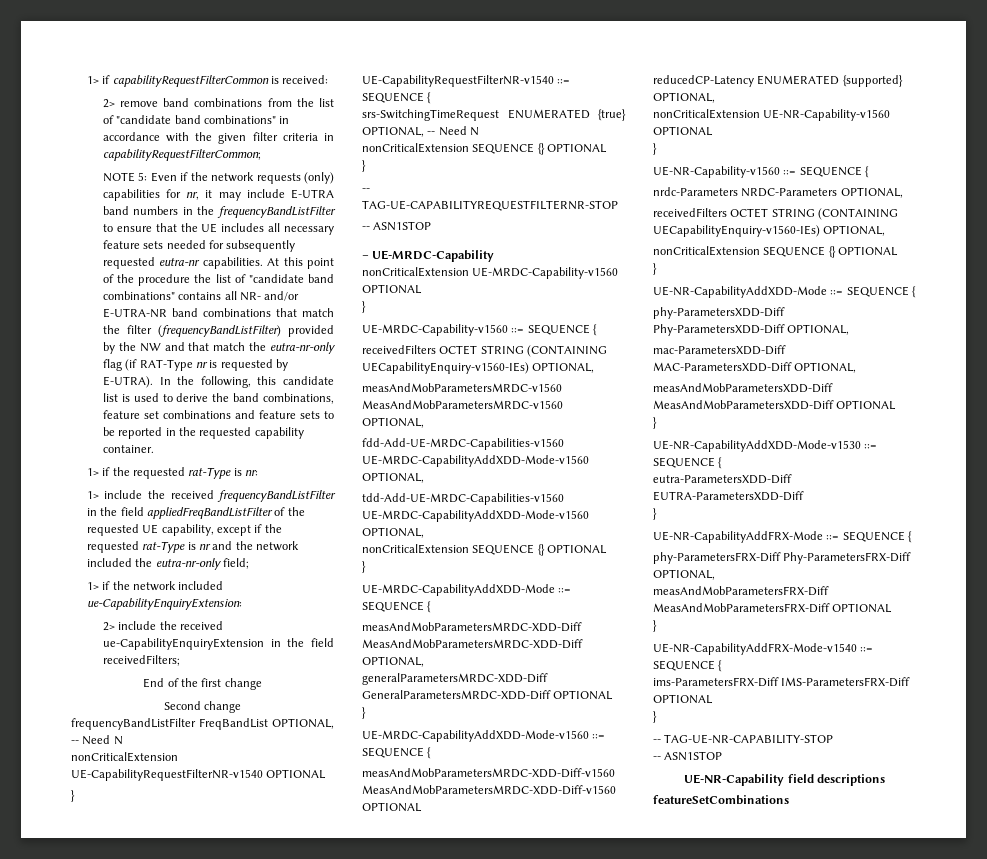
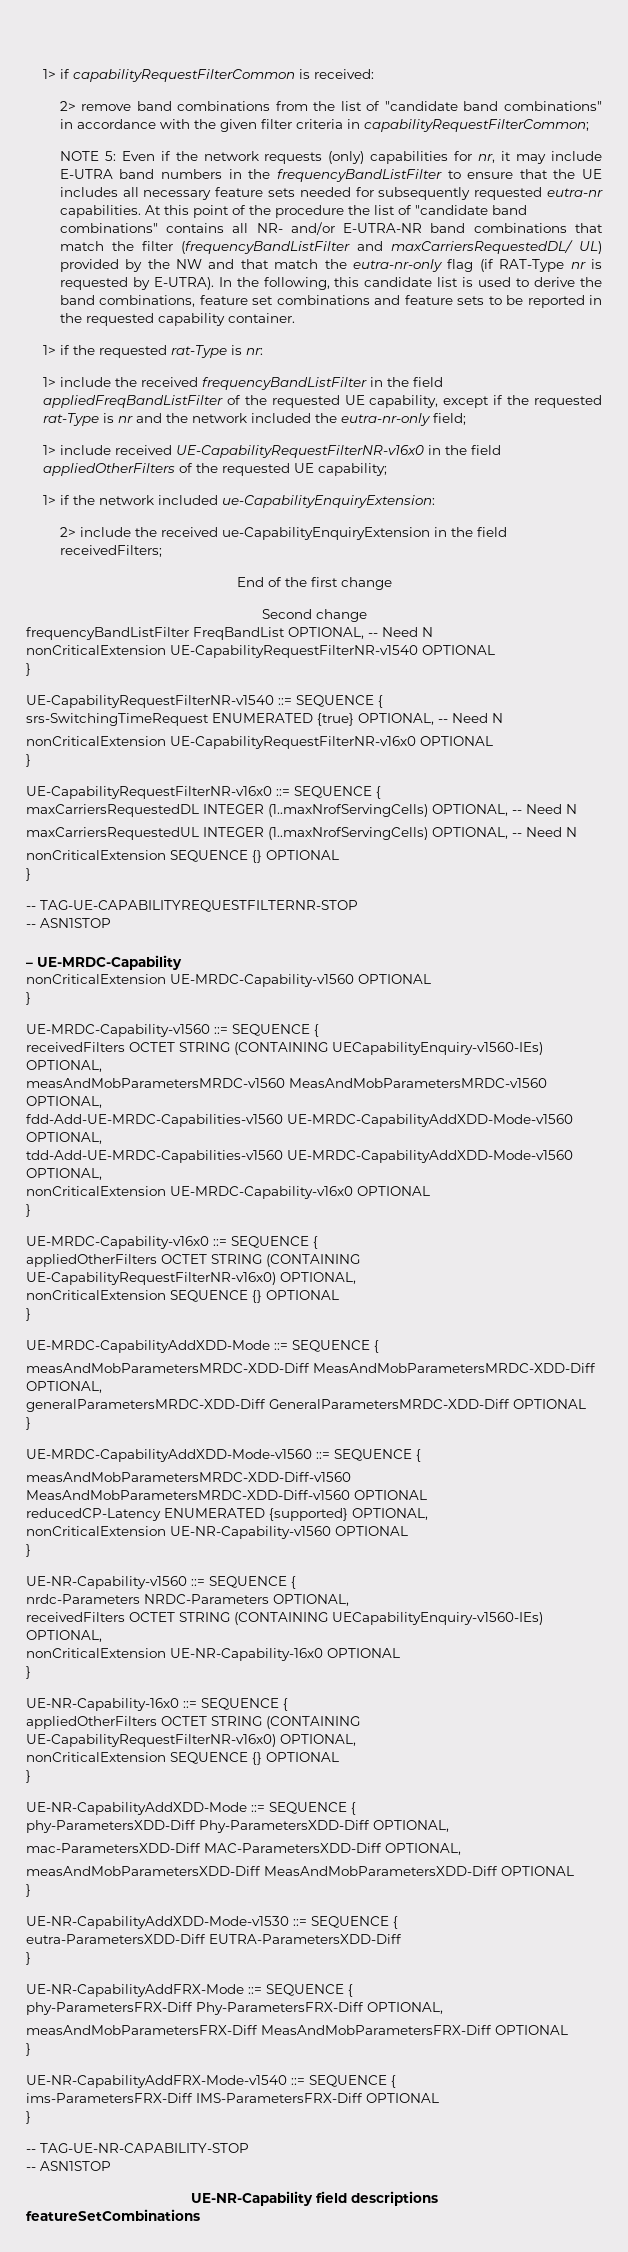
[157,325,281,337] (frequencyBandListFilter) -> [180,240,602,254] (frequencyBandListFilter and maxCarriersRequestedDL/ UL)
(250, 563) none -> [42,445,501,458] [42,463,387,476] // 1> include received UE-CapabilityRequestFilterNR-v16x0 in the field appliedOtherFilters of the requested UE capability;
(480, 131) none -> [26,736,493,749] [26,754,31,767] [26,786,381,799] [26,804,577,817] [26,827,577,840] // nonCriticalExtension UE-CapabilityRequestFilterNR-v16x0 OPTIONAL // } // UE-CapabilityRequestFilterNR-v16x0 ::= SEQUENCE { // maxCarriersRequestedDL INTEGER (1..maxNrofServingCells) OPTIONAL, -- Need N // maxCarriersRequestedUL INTEGER (1..maxNrofServingCells) OPTIONAL, -- Need N
(424, 532) none -> [26,1186,430,1199] [26,1204,31,1217] [26,1236,318,1249] [26,1254,360,1267] [26,1272,356,1285] // nonCriticalExtension UE-MRDC-Capability-v16x0 OPTIONAL // } // UE-MRDC-Capability-v16x0 ::= SEQUENCE { // appliedOtherFilters OCTET STRING (CONTAINING UE-CapabilityRequestFilterNR-v16x0) OPTIONAL,
(886, 230) none -> [26,1648,400,1661] [26,1666,31,1679] [26,1698,288,1711] [26,1716,360,1729] [26,1734,356,1747] // nonCriticalExtension UE-NR-Capability-16x0 OPTIONAL // } // UE-NR-Capability-16x0 ::= SEQUENCE { // appliedOtherFilters OCTET STRING (CONTAINING UE-CapabilityRequestFilterNR-v16x0) OPTIONAL,

